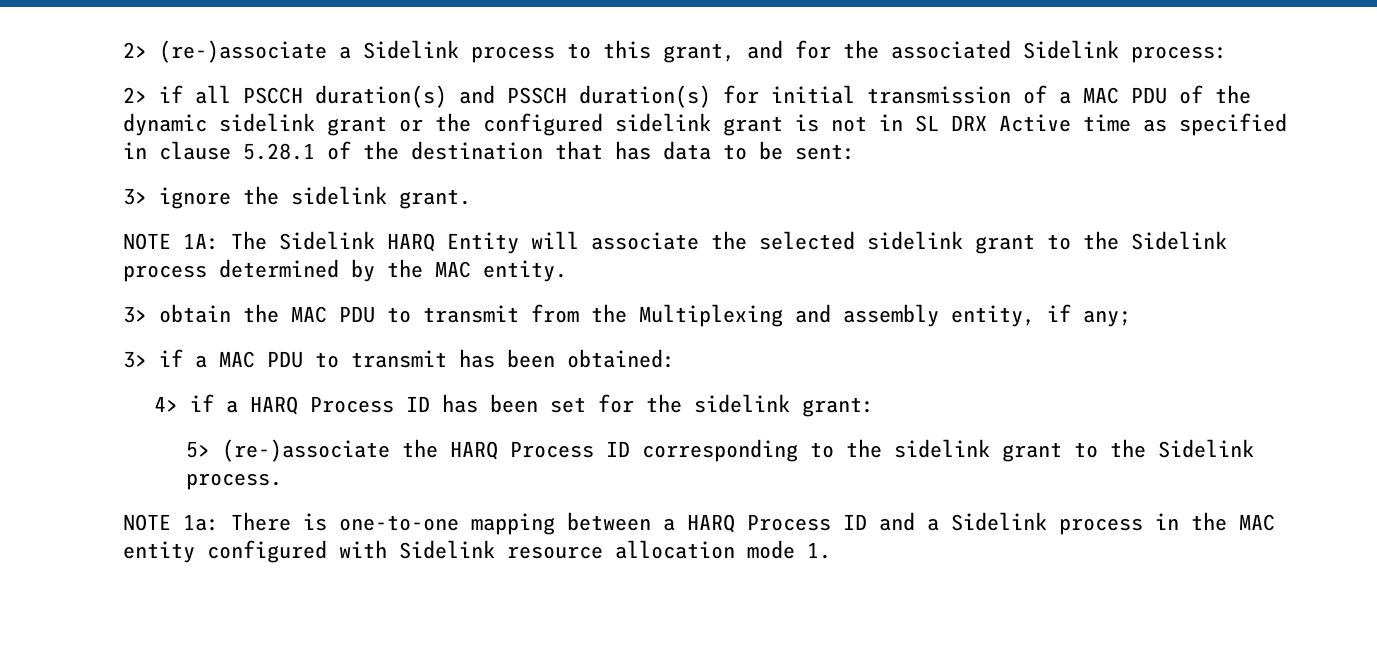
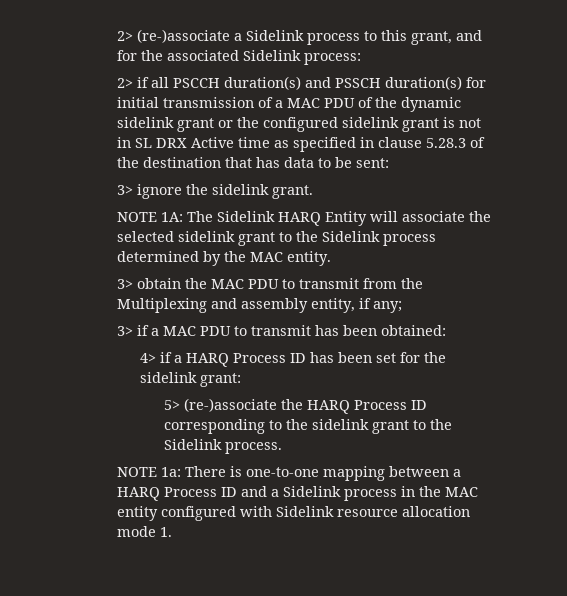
[242,143,315,160] 5.28.1 -> [425,138,466,148] 5.28.3

